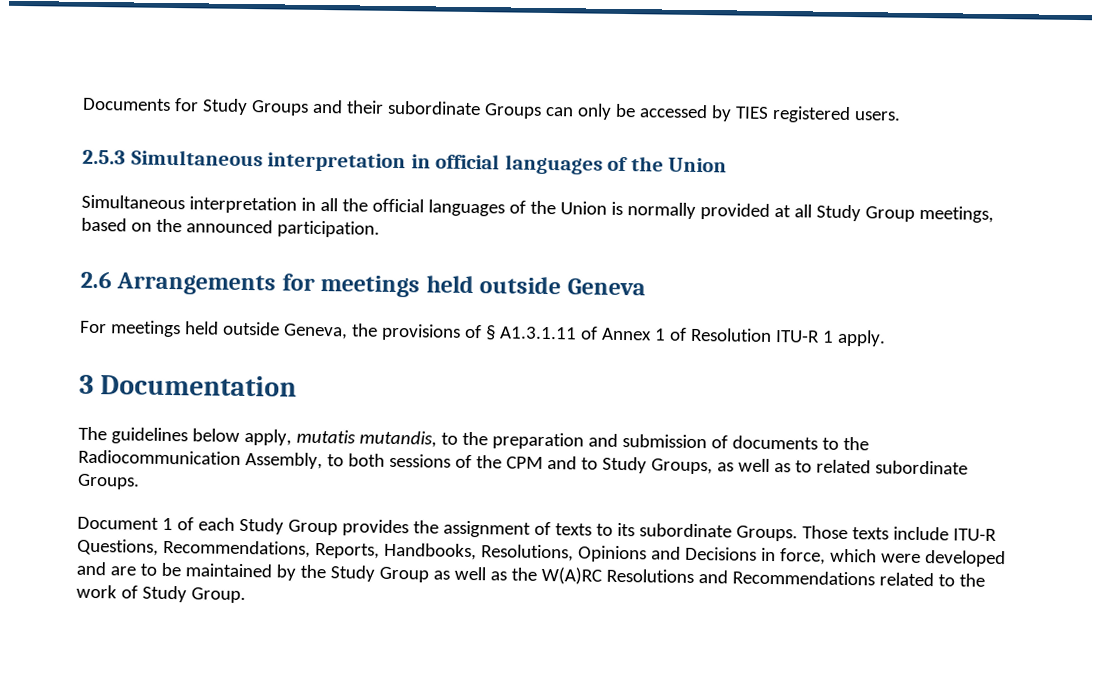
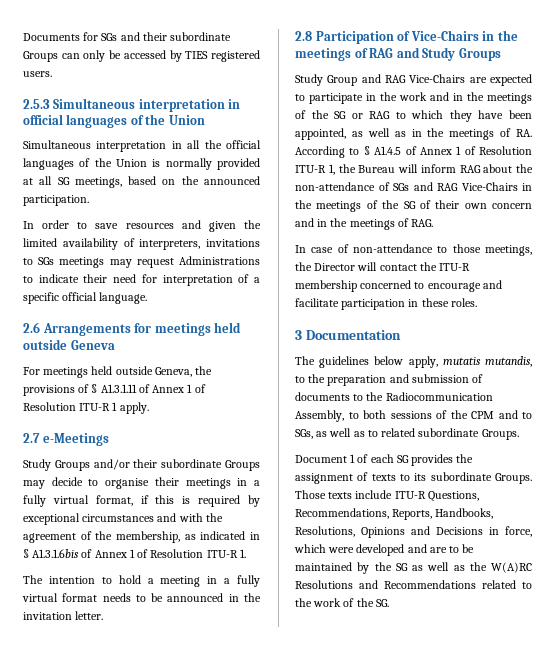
[201,98,309,116] Study Groups -> [101,33,118,41] SGs
[815,204,915,222] Study Group -> [57,177,70,185] SG
(380, 229) none -> [23,220,261,232] [23,238,260,250] [23,256,260,268] [23,274,260,286] [23,292,148,304] // In order to save resources and given the limited availability of interpreters, invitations to SGs meetings may request Administrations to indicate their need for interpretation of a specific official language.
(886, 338) none -> [23,433,109,446] [23,459,260,471] [23,477,260,489] [23,495,260,507] [23,513,223,525] [23,531,260,543] [23,549,246,558] [23,575,260,587] [22,593,261,602] [23,611,104,620] [295,30,518,44] [295,47,501,61] [295,74,532,86] [295,92,532,104] [295,110,532,122] [295,128,532,140] [295,146,532,158] [295,164,533,175] [295,182,532,191] [295,200,532,212] [295,218,434,230] [295,244,532,256] [295,262,471,271] [295,280,502,292] [295,298,477,310] // 2.7 e-Meetings // Study Groups and/or their subordinate Groups may decide to organise their meetings in a fully virtual format, if this is required by exceptional circumstances and with the agreement of the membership, as indicated in § A1.3.1.6bis of Annex 1 of Resolution ITU-R 1. // The intention to hold a meeting in a fully virtual format needs to be announced in the invitation letter. // 2.8 Participation of Vice-Chairs in the meetings of RAG and Study Groups // Study Group and RAG Vice-Chairs are expected to participate in the work and in the meetings of the SG or RAG to which they have been appointed, as well as in the meetings of RA. According to § A1.4.5 of Annex 1 of Resolution ITU-R 1, the Bureau will inform RAG about the non-attendance of SGs and RAG Vice-Chairs in the meetings of the SG of their own concern and in the meetings of RAG. // In case of non-attendance to those meetings, the Director will contact the ITU-R membership concerned to encourage and facilitate participation in these roles.
[601,456,713,475] Study Groups, -> [295,429,313,439] SGs,
[238,517,338,536] Study Group -> [396,455,409,463] SG
[329,565,429,583] Study Group -> [395,563,408,571] SG
[141,585,246,604] Study Group. -> [356,598,389,607] the SG.

